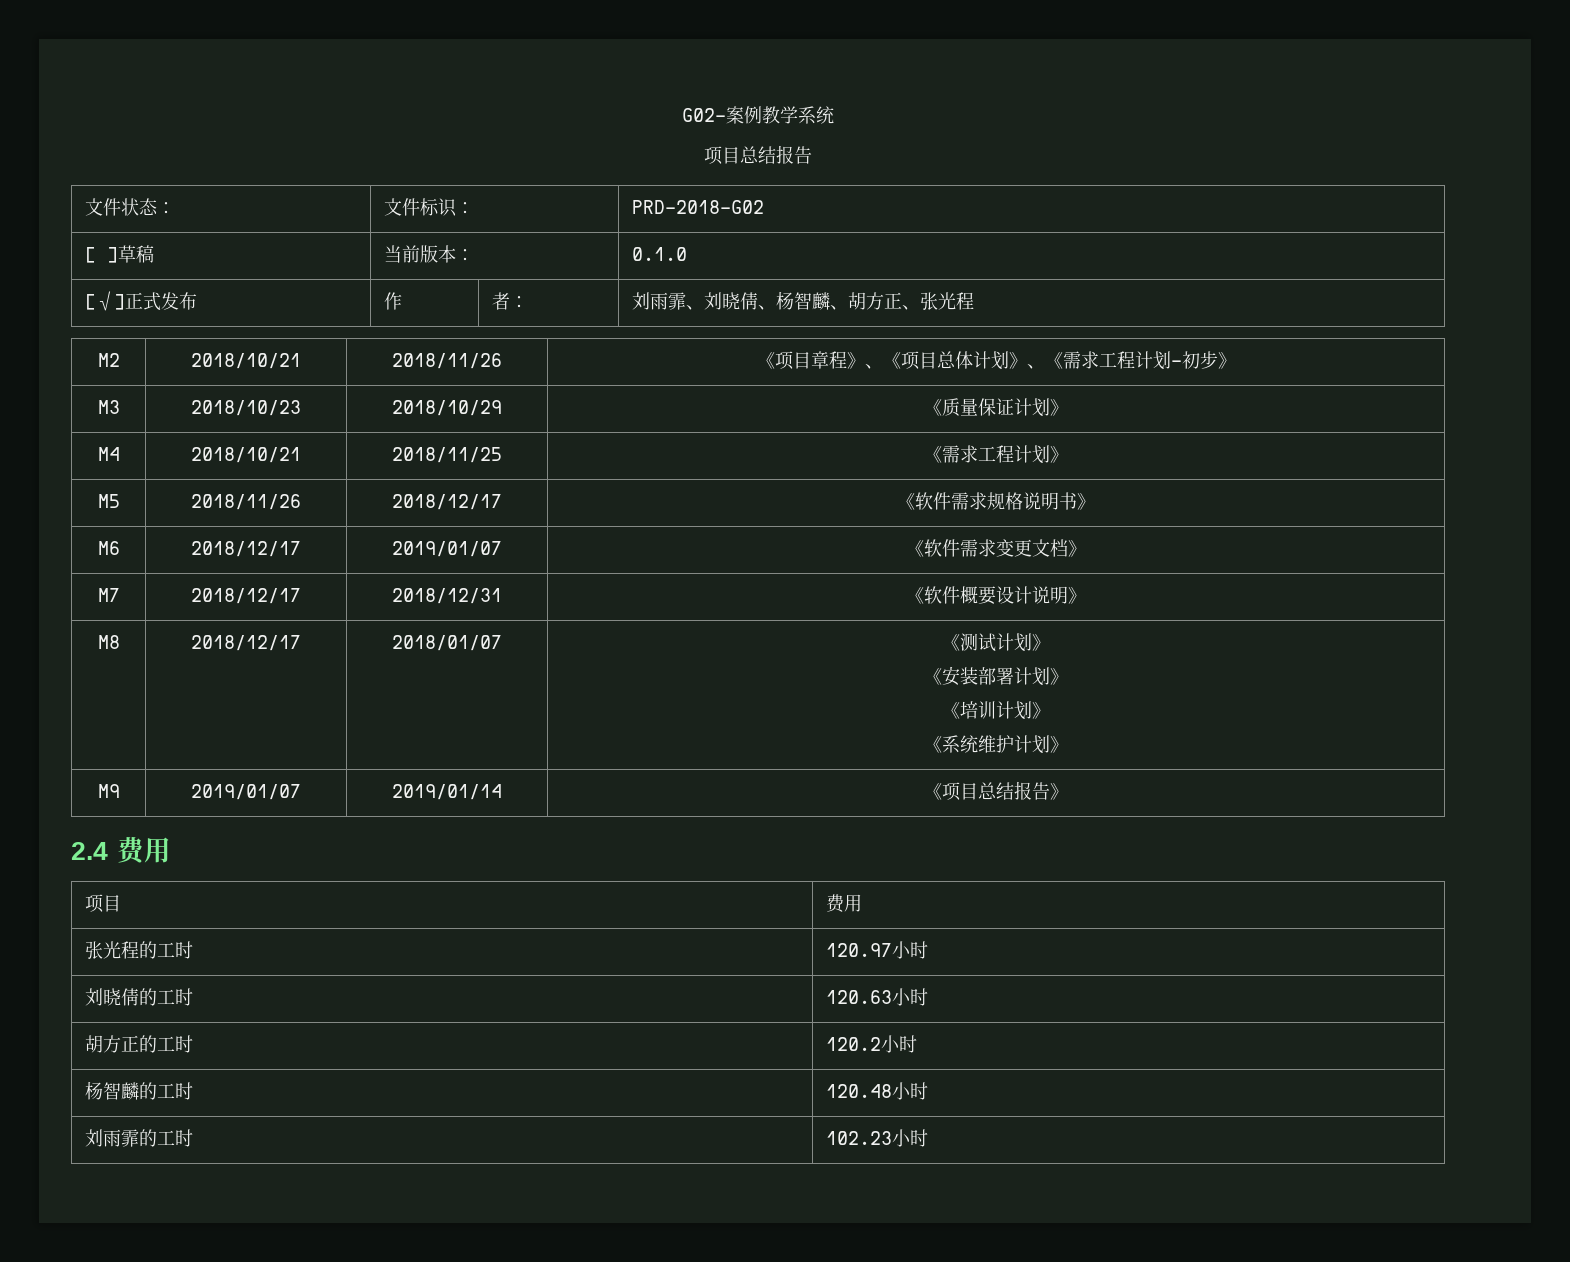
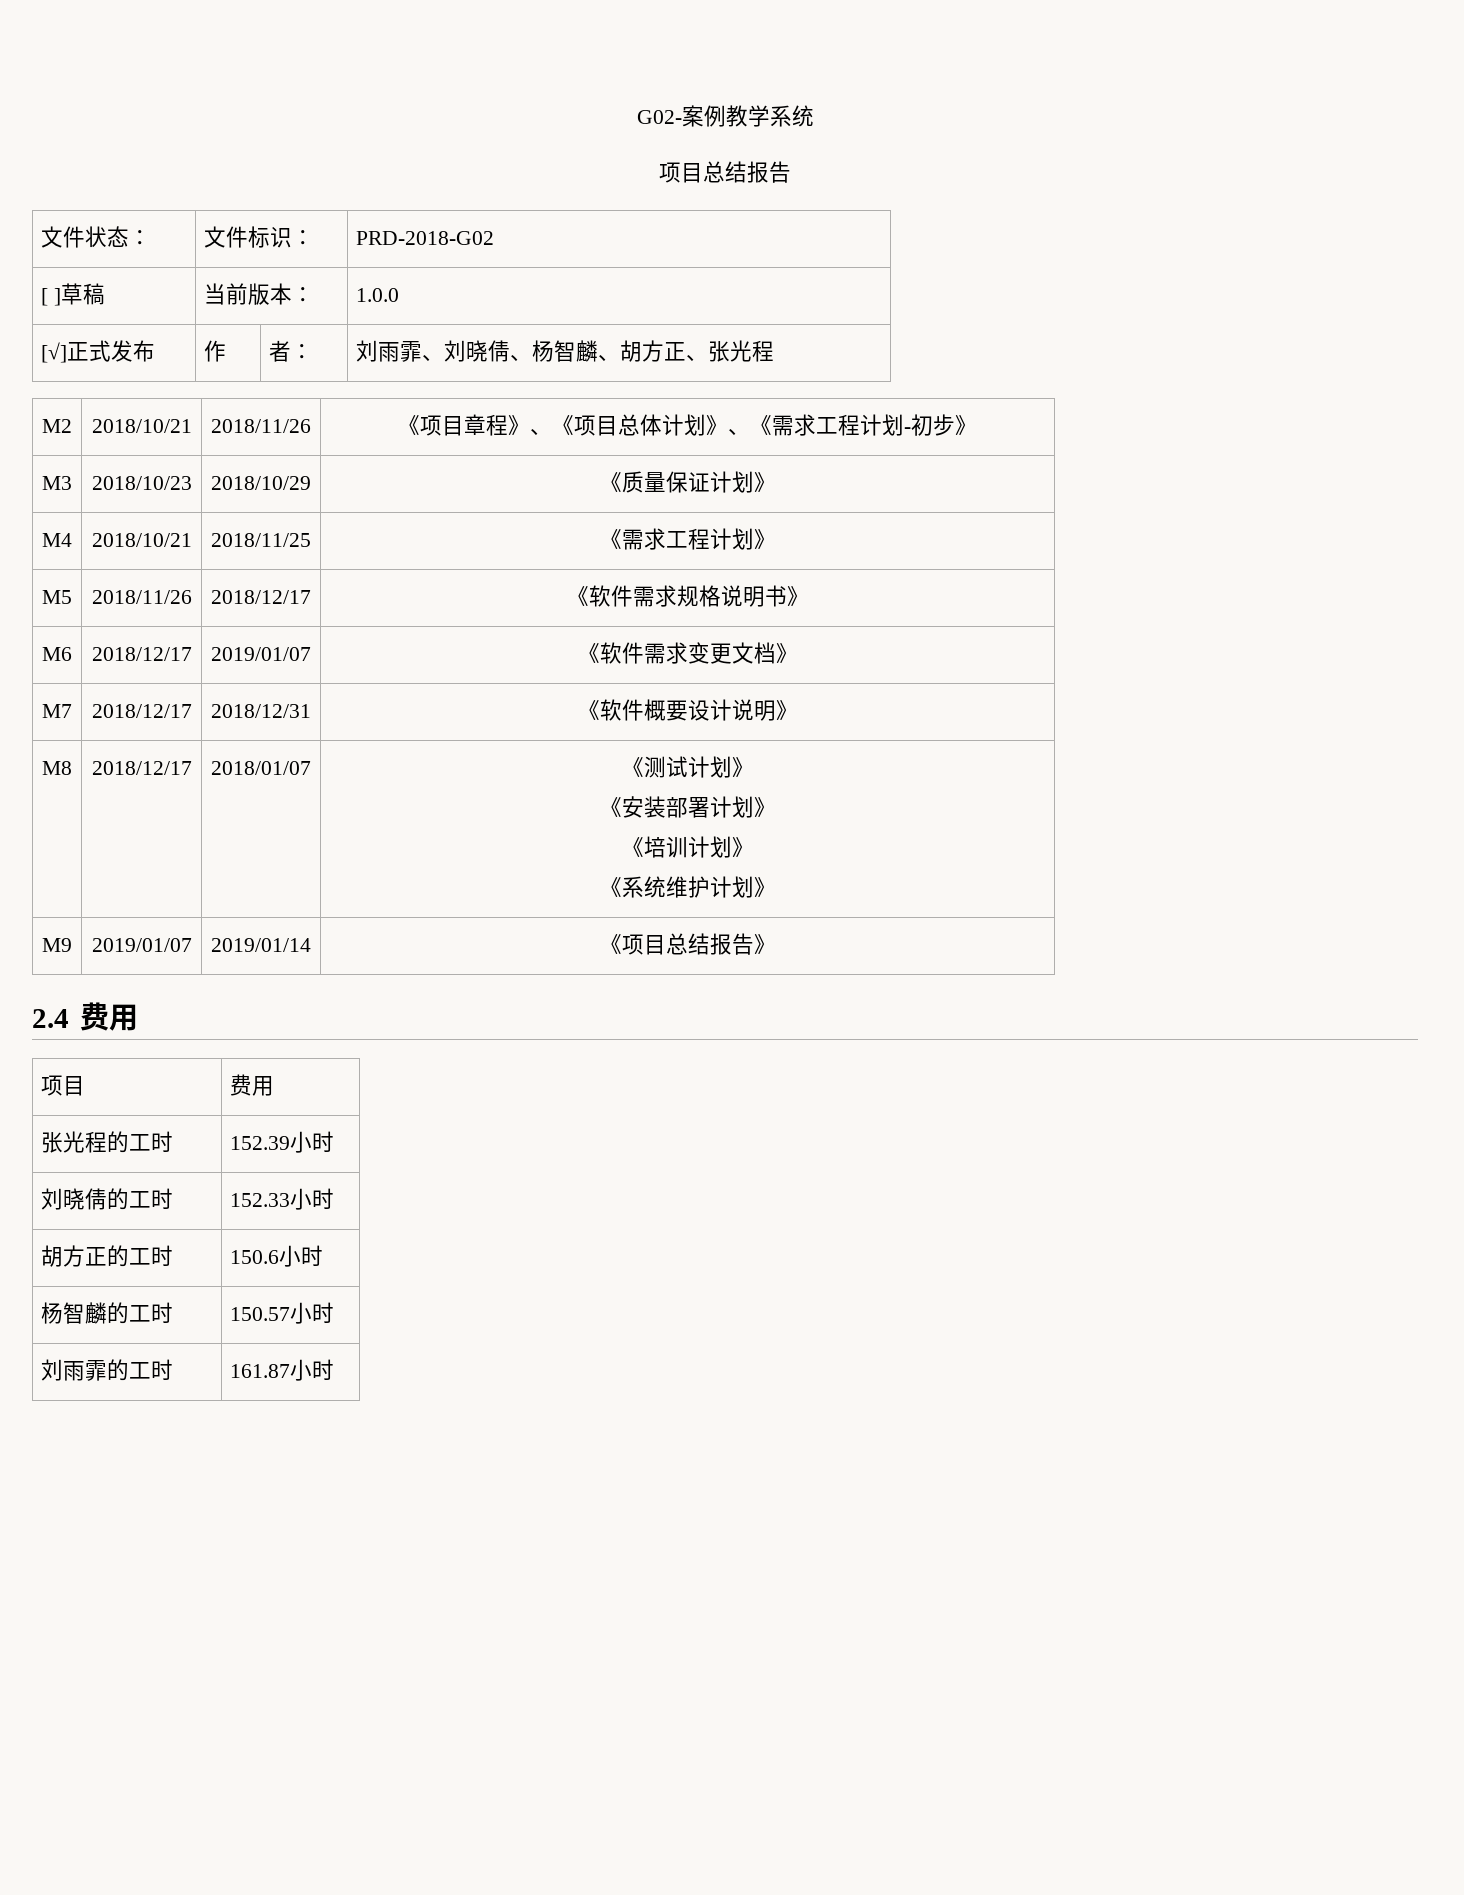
[632,247,688,261] 0.1.0 -> [356,288,400,302] 1.0.0
[826,943,893,957] 120.97 -> [230,1136,291,1150] 152.39
[826,990,893,1004] 120.63 -> [230,1193,291,1207] 152.33
[826,1037,882,1051] 120.2 -> [230,1250,280,1264] 150.6
[826,1084,893,1098] 120.48 -> [230,1307,291,1321] 150.57
[826,1131,893,1145] 102.23 -> [230,1364,291,1378] 161.87

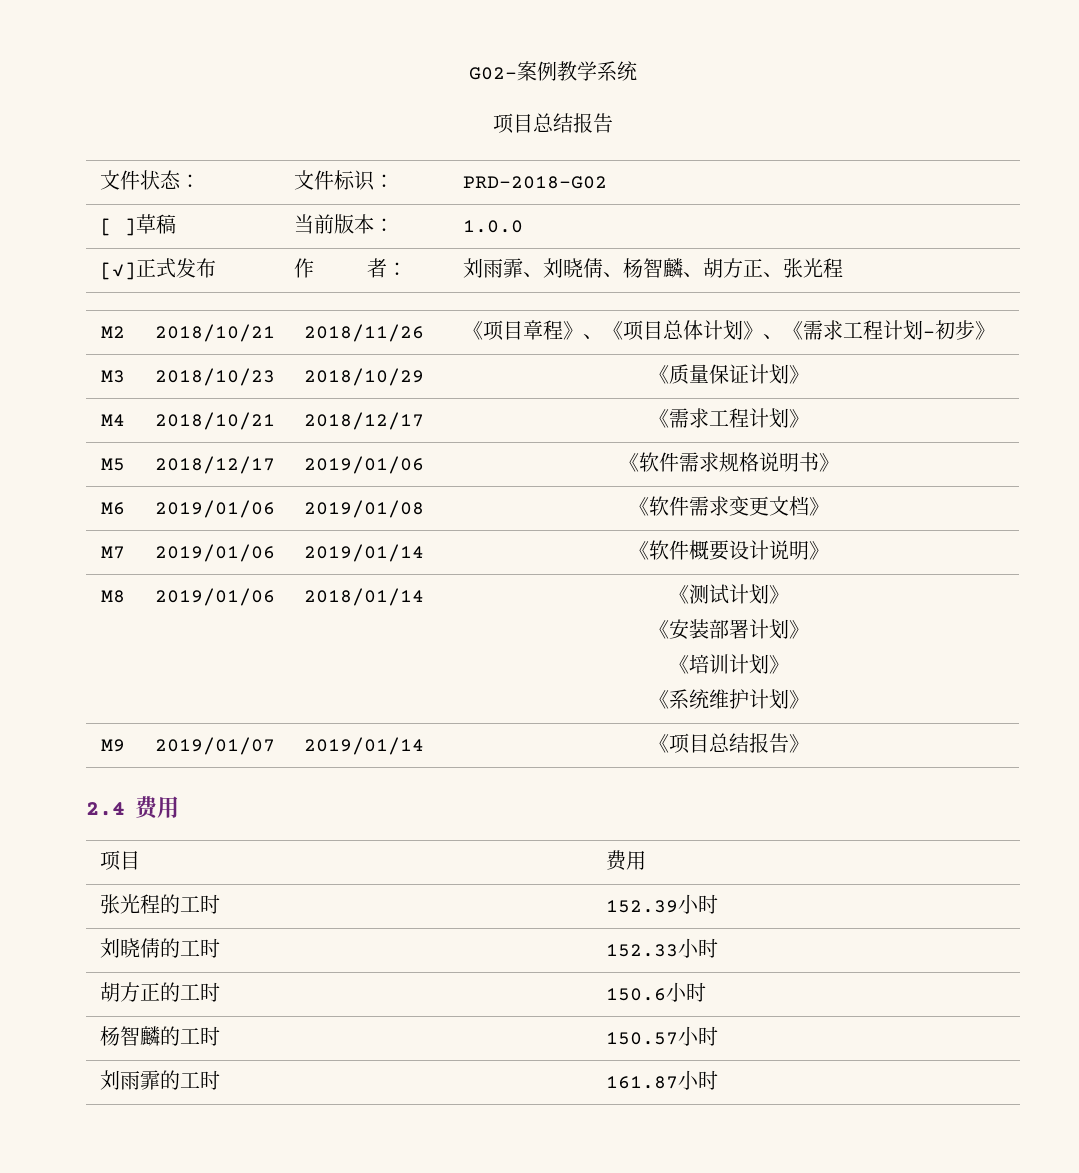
[211,533,311,547] 2018/11/25 -> [304,412,424,430] 2018/12/17
[91,590,192,604] [211,590,311,604] 2018/11/26 | 2018/12/17 -> [154,456,275,474] [304,456,424,474] 2018/12/17 | 2019/01/06
[91,647,192,661] [211,647,311,661] 2018/12/17 | 2019/01/07 -> [154,500,275,518] [304,500,424,518] 2019/01/06 | 2019/01/08
[91,704,192,718] [211,704,311,718] 2018/12/17 | 2018/12/31 -> [154,544,275,562] [304,544,424,562] 2019/01/06 | 2019/01/14
[91,761,192,775] [211,761,311,775] 2018/12/17 | 2018/01/07 -> [154,588,275,606] [304,588,424,606] 2019/01/06 | 2018/01/14

